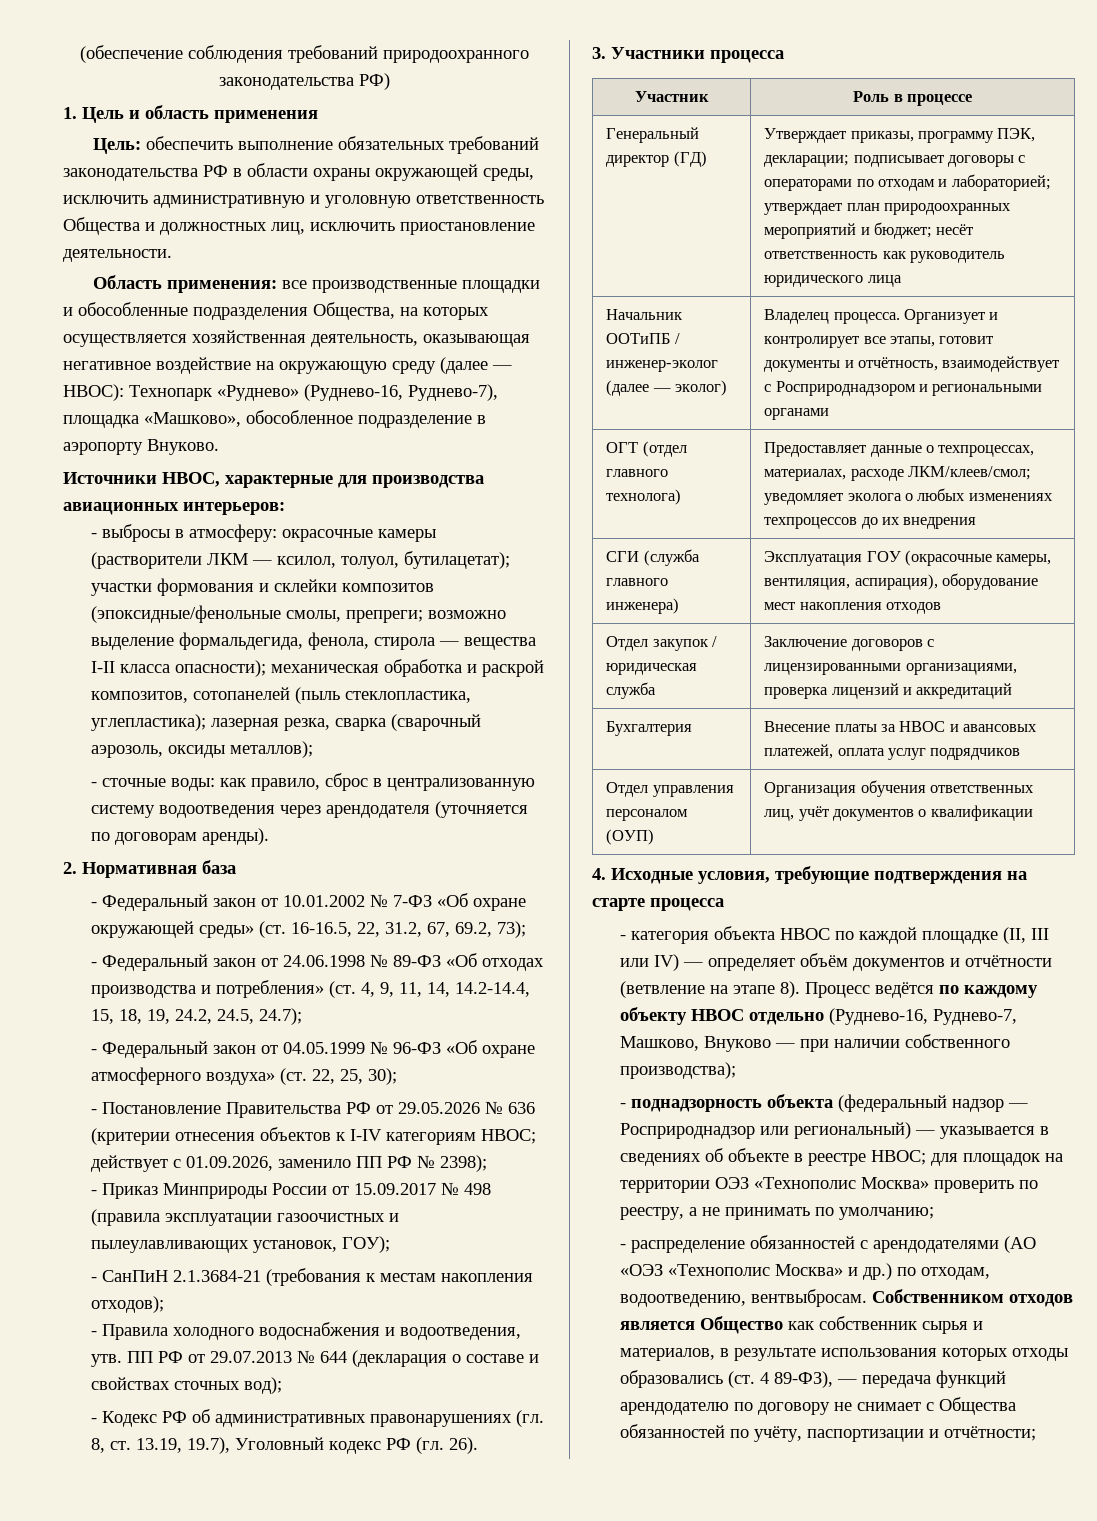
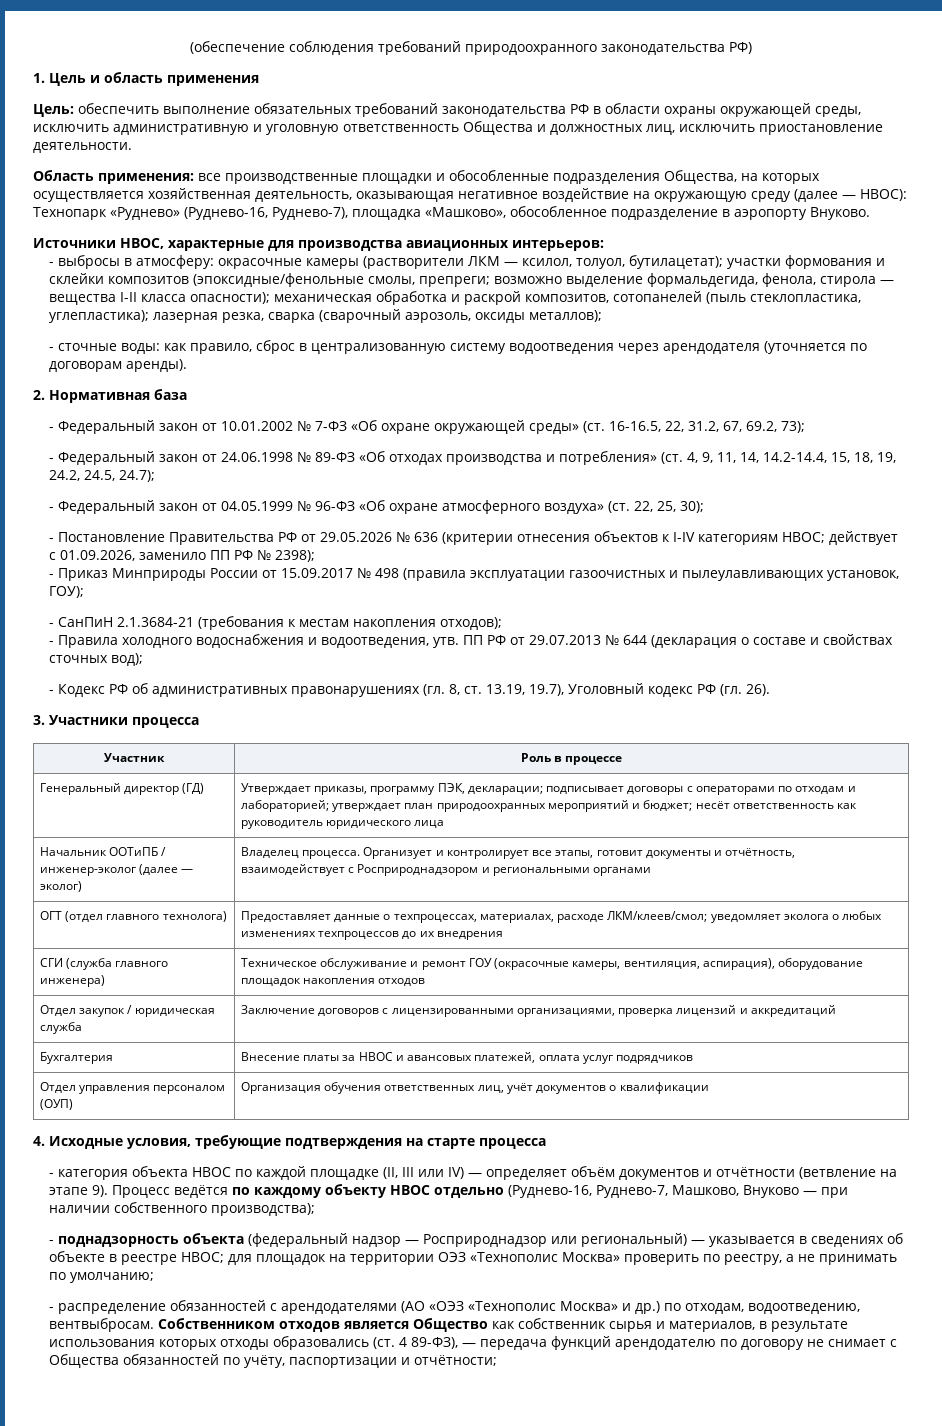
[764,551,863,566] Эксплуатация -> [240,958,466,970] Техническое обслуживание и ремонт
[764,602,796,610] мест -> [240,978,301,986] площадок
[780,981,801,998] 8). -> [92,1185,109,1197] 9).

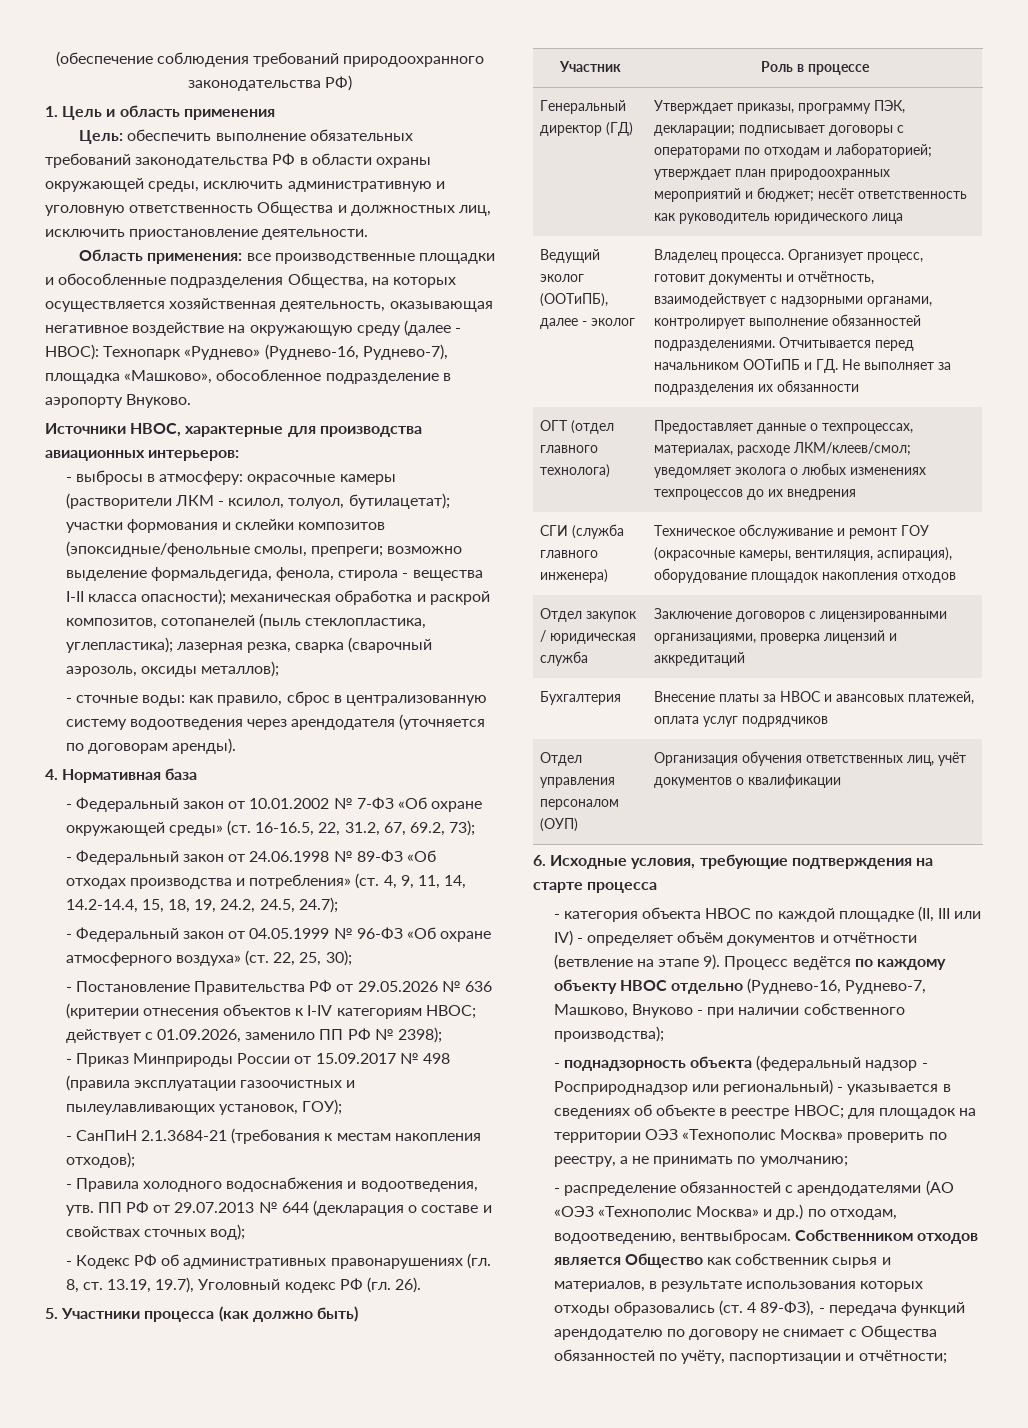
[842,195,856,199] — -> [455,328,462,333] -
[504,262,519,266] — -> [218,501,225,506] -
[880,280,895,284] — -> [402,573,409,578] -
[33,390,45,400] 2. -> [45,769,58,780] 4.
[33,715,45,725] 3. -> [45,1308,58,1319] 5.
(199, 722) none -> [218,1306,358,1322] (как должно быть)
[39,847,167,856] [39,864,194,876] [39,881,82,892] Начальник ООТиПБ / инженер-эколог (далее — эколог) -> [539,249,600,263] [539,274,584,282] [539,293,608,307] [539,318,635,329] Ведущий эколог (ООТиПБ), далее - эколог
[435,850,594,859] и контролирует все этапы, -> [866,252,923,263] процесс,
[357,864,652,876] Росприроднадзором и региональными органами -> [780,296,932,307] [653,314,921,329] [653,337,914,351] [653,359,951,373] [653,380,859,395] надзорными органами, контролирует выполнение обязанностей подразделениями. Отчитывается перед начальником ООТиПБ и ГД. Не выполняет за подразделения их обязанности
[33,1136,45,1146] 4. -> [533,855,546,866] 6.
[468,1173,483,1177] — -> [576,938,583,943] -
[803,1191,818,1195] — -> [697,1010,704,1015] -
[405,1240,420,1244] — -> [921,1063,928,1068] -
[691,1240,706,1244] — -> [837,1087,844,1092] -
[462,1343,477,1347] — -> [818,1308,825,1313] -

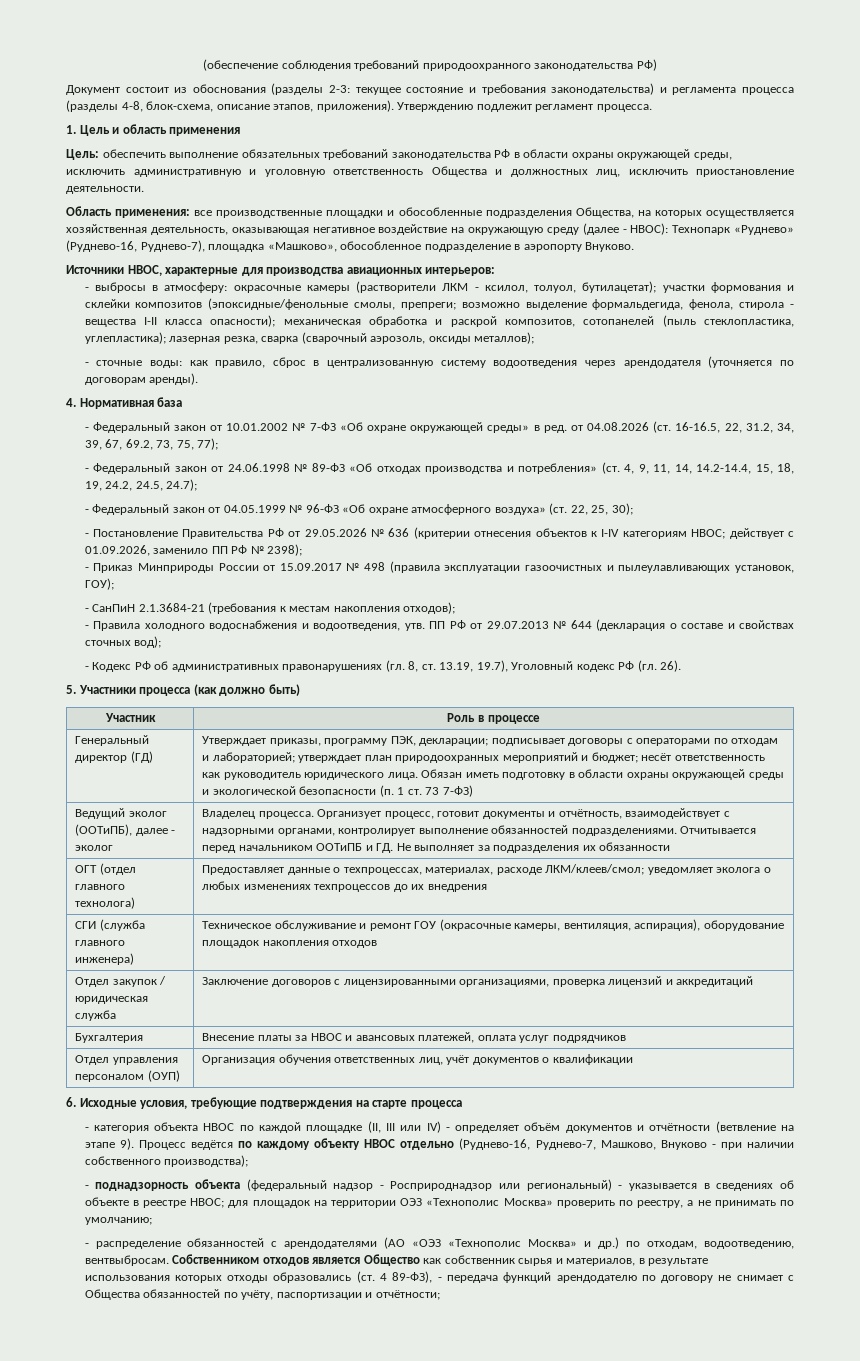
(353, 83) none -> [66,83,795,95] [66,100,652,112] // Документ состоит из обоснования (разделы 2-3: текущее состояние и требования законодательства) и регламента процесса (разделы 4-8, блок-схема, описание этапов, приложения). Утверждению подлежит регламент процесса.
[227,820,476,836] (ст. 16-16.5, 22, 31.2, 67, 69.2, 73); -> [533,421,794,433] [84,438,219,450] в ред. от 04.08.2026 (ст. 16-16.5, 22, 31.2, 34, 39, 67, 69.2, 73, 75, 77);
[871,213,903,224] лица -> [387,769,784,780] [202,785,473,797] лица. Обязан иметь подготовку в области охраны окружающей среды и экологической безопасности (п. 1 ст. 73 7-ФЗ)

